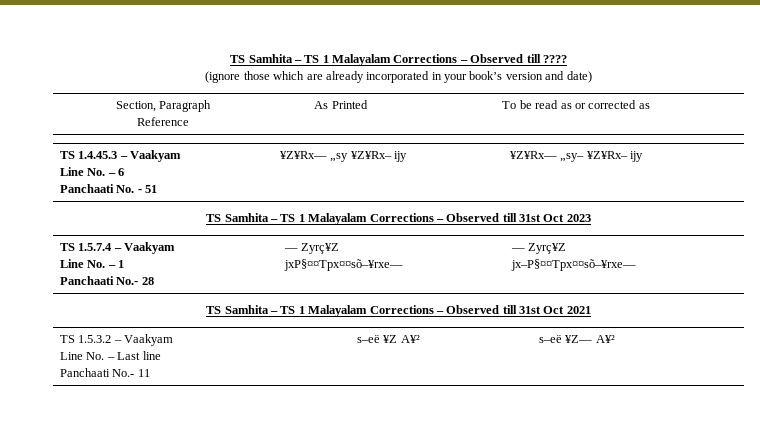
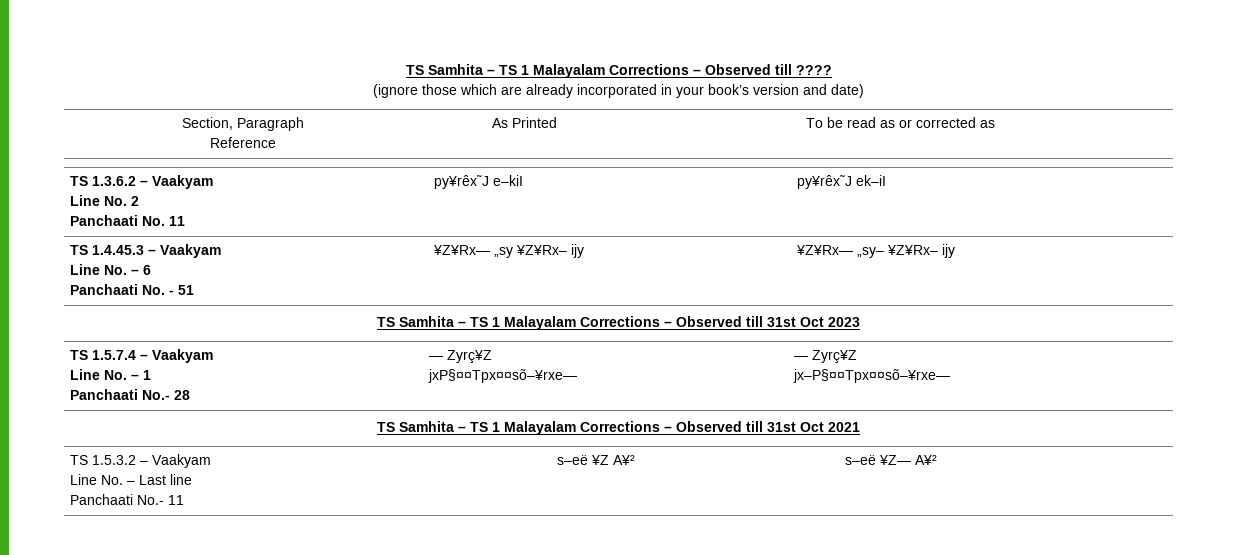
(650, 106) none -> [69,175,213,189] [69,195,139,206] [69,215,185,226] [433,175,523,189] [796,175,886,189] // TS 1.3.6.2 – Vaakyam // Line No. 2 // Panchaati No. 11 | py¥rêx˜J e–kiI | py¥rêx˜J ek–iI

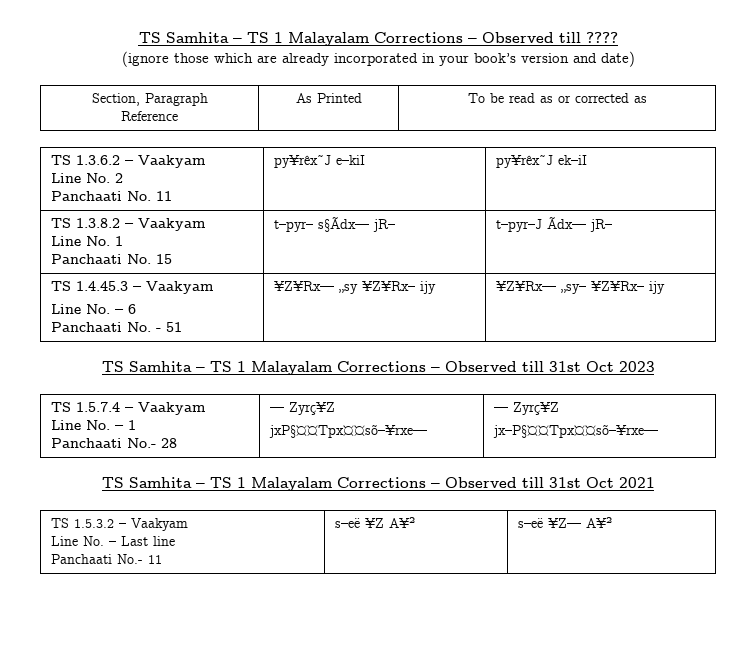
(886, 180) none -> [50,218,206,231] [50,236,123,246] [50,254,172,264] [273,216,395,232] [495,216,612,232] // TS 1.3.8.2 – Vaakyam // Line No. 1 // Panchaati No. 15 | t–pyr– s§Ãdx— jR– | t–pyr–J Ãdx— jR–

